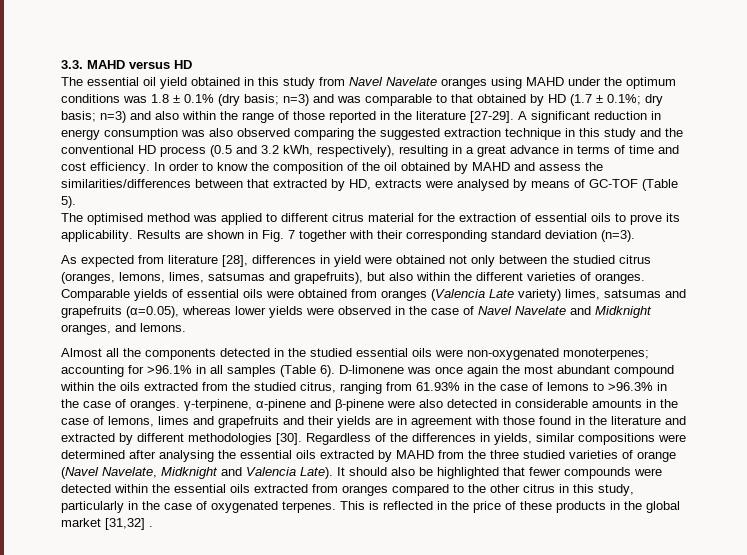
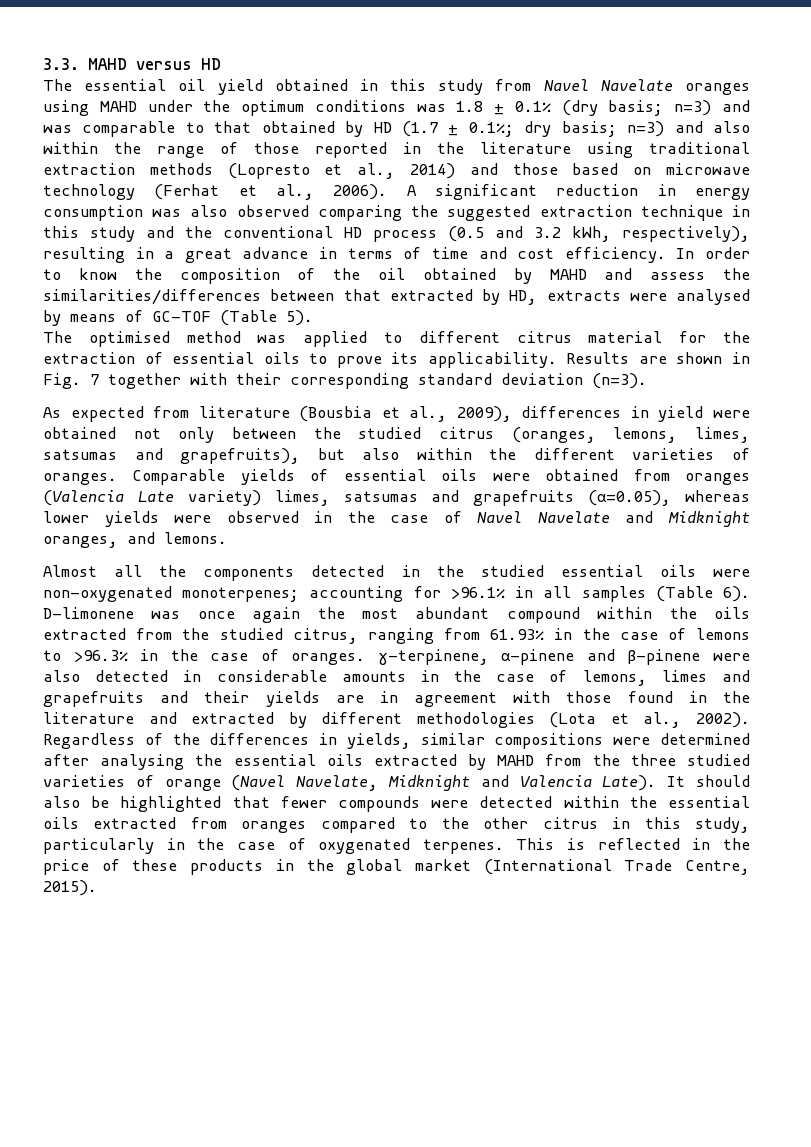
[470,111,514,123] [27-29]. -> [587,142,750,158] [43,163,750,179] [43,184,388,200] using traditional extraction methods (Lopresto et al., 2014) and those based on microwave technology (Ferhat et al., 2006).
[222,255,248,267] [28], -> [299,406,512,422] (Bousbia et al., 2009),
[276,433,302,445] [30]. -> [549,712,750,728] (Lota et al., 2002).
[105,518,153,530] [31,32] . -> [483,859,750,875] [43,880,97,896] (International Trade Centre, 2015).

